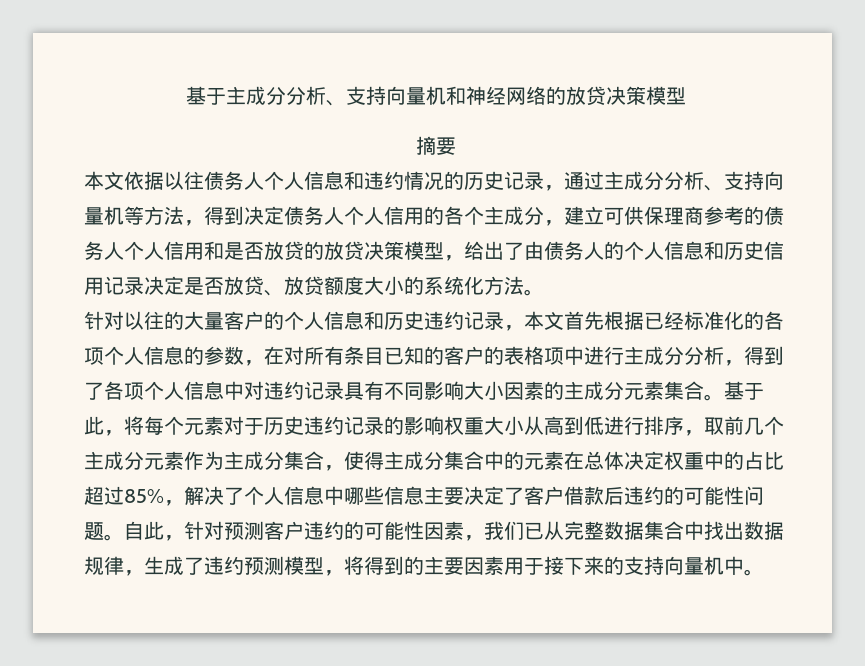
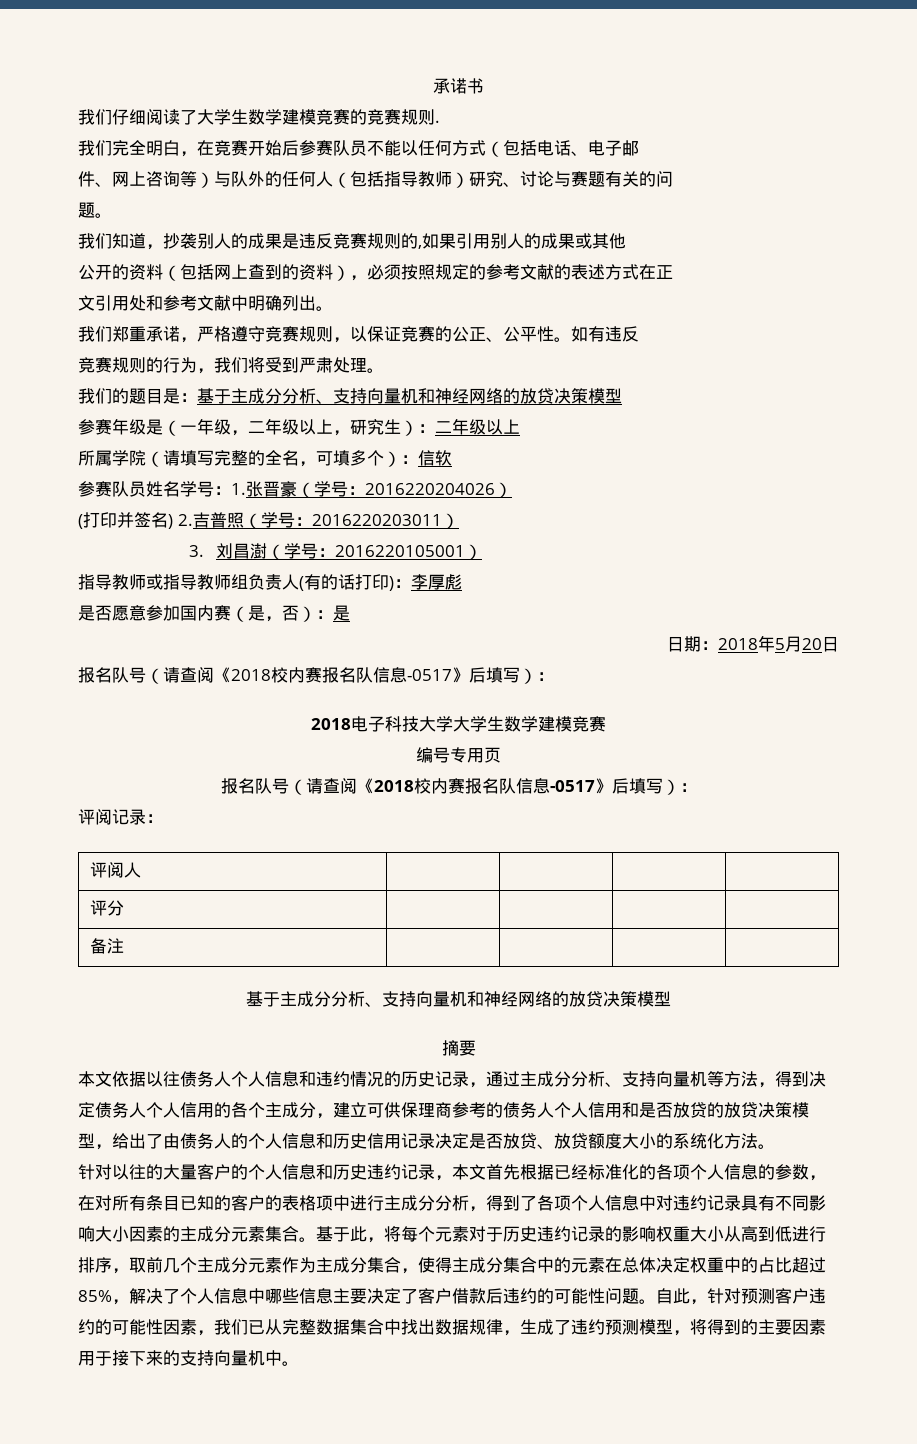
(185, 95) none -> [433,78,484,94] [78,109,440,125] [78,140,639,157] [78,171,673,188] [78,202,112,218] [78,233,626,250] [78,264,673,281] [78,295,333,311] [78,326,639,343] [78,357,384,374] [78,388,622,404] [78,418,520,436] [78,450,452,467] [78,481,512,498] [78,512,459,529] [188,543,483,560] [78,574,462,591] [78,605,350,622] [667,635,839,652] [78,667,554,684] [311,716,606,732] [416,747,501,763] [220,778,697,795] [78,809,163,825] [89,862,141,878] [89,900,124,916] [89,938,124,954] 承诺书 // 我们仔细阅读了大学生数学建模竞赛的竞赛规则. // 我们完全明白，在竞赛开始后参赛队员不能以任何方式（包括电话、电子邮 // 件、网上咨询等）与队外的任何人（包括指导教师）研究、讨论与赛题有关的问 // 题。 // 我们知道，抄袭别人的成果是违反竞赛规则的,如果引用别人的成果或其他 // 公开的资料（包括网上查到的资料），必须按照规定的参考文献的表述方式在正 // 文引用处和参考文献中明确列出。 // 我们郑重承诺，严格遵守竞赛规则，以保证竞赛的公正、公平性。如有违反 // 竞赛规则的行为，我们将受到严肃处理。 // 我们的题目是：基于主成分分析、支持向量机和神经网络的放贷决策模型 // 参赛年级是（一年级，二年级以上，研究生）：二年级以上 // 所属学院（请填写完整的全名，可填多个）：信软 // 参赛队员姓名学号：1.张晋豪（学号：2016220204026） // (打印并签名) 2.吉普照（学号：2016220203011） // 3.刘昌澍（学号：2016220105001） // 指导教师或指导教师组负责人(有的话打印)：李厚彪 // 是否愿意参加国内赛（是，否）：是 // 日期：2018年5月20日 // 报名队号（请查阅《2018校内赛报名队信息-0517》后填写）： // 2018电子科技大学大学生数学建模竞赛 // 编号专用页 // 报名队号（请查阅《2018校内赛报名队信息-0517》后填写）： // 评阅记录： // 评阅人 | | | | // 评分 | | | | // 备注 | | | | //

